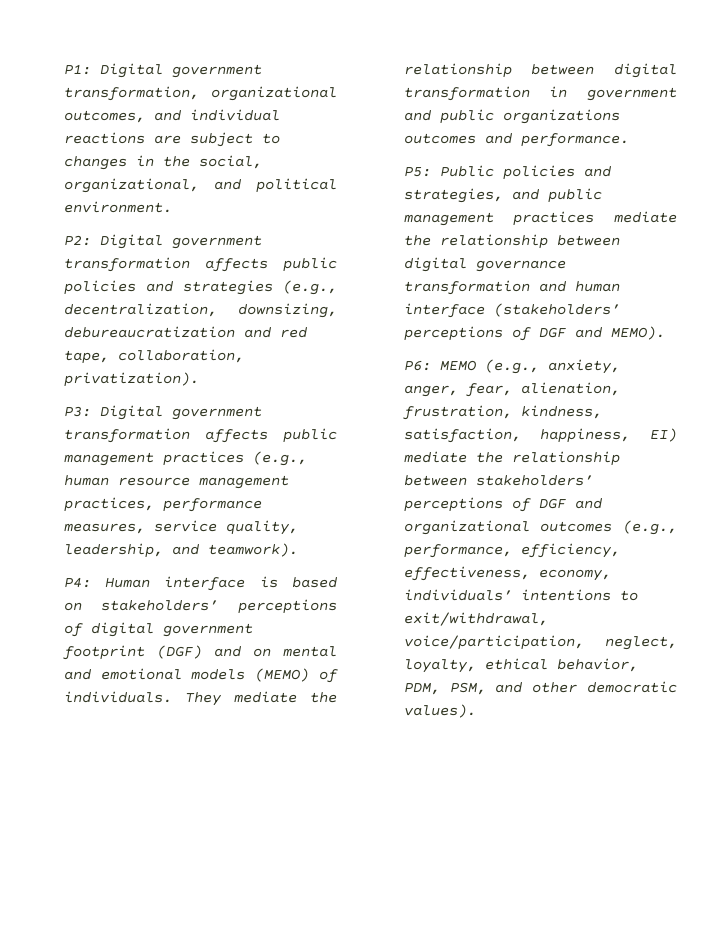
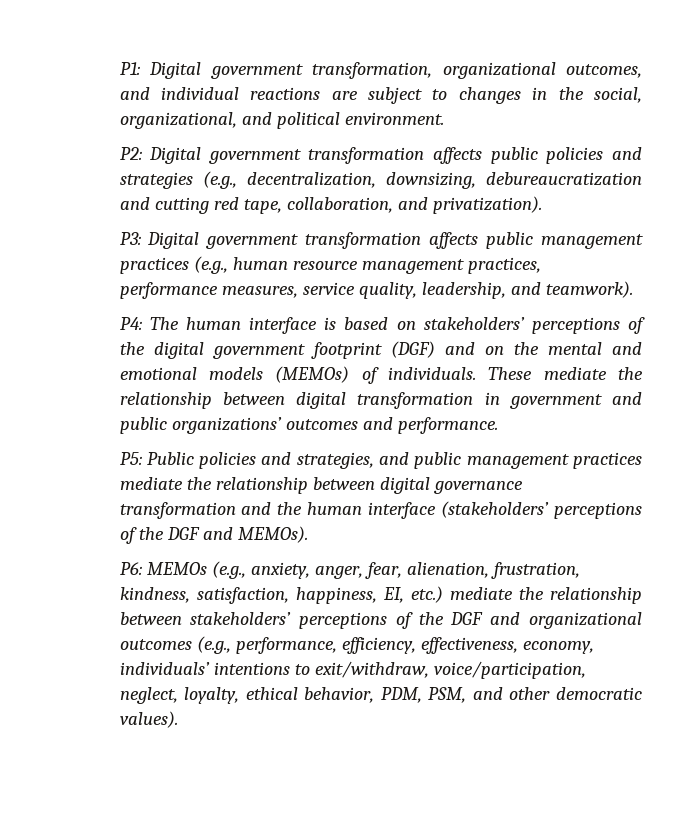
(272, 332) none -> [154,197,209,214] cutting
(244, 356) none -> [398,197,429,210] and
[105,577,151,588] Human -> [149,317,241,330] The human
(83, 630) none -> [119,342,145,355] the
(271, 652) none -> [513,342,539,355] the
[255,668,310,682] (MEMO) -> [275,366,350,383] (MEMOs)
[184,692,222,706] They -> [488,367,533,380] These
[502,109,620,124] organizations -> [171,417,282,434] organizations’
(567, 286) none -> [277,502,303,515] the
[538,326,665,340] DGF and MEMO). -> [138,526,309,543] the DGF and MEMOs).
[439,360,476,371] MEMO -> [146,562,207,575] MEMOs
[650,428,677,442] EI) -> [382,586,443,603] EI, etc.)
(531, 505) none -> [418,612,444,625] the
[403,612,548,626] exit/withdrawal, -> [314,661,429,678] exit/withdraw,

